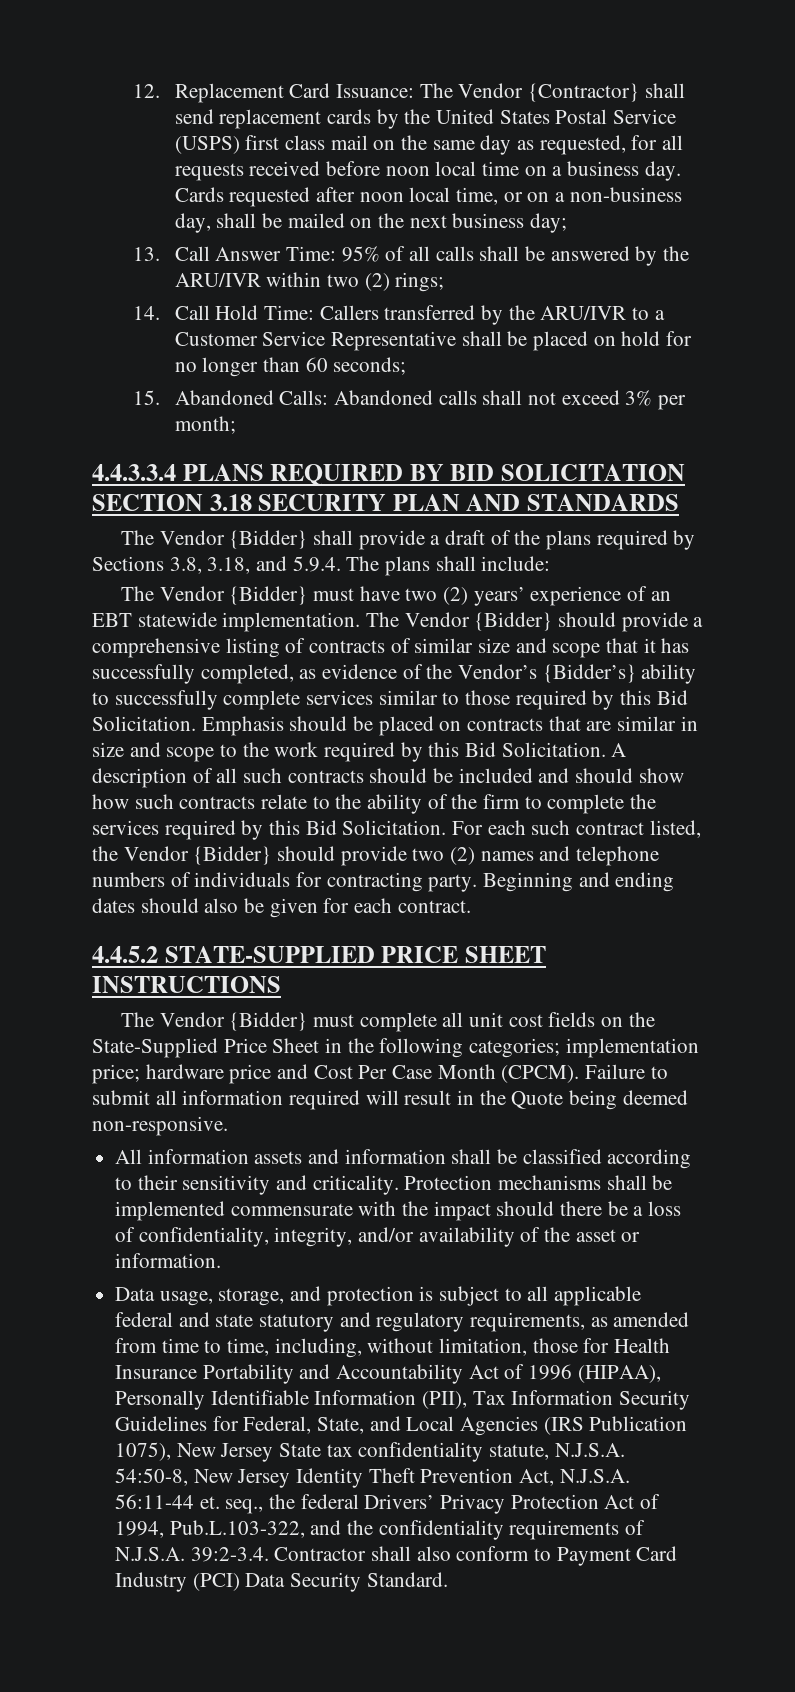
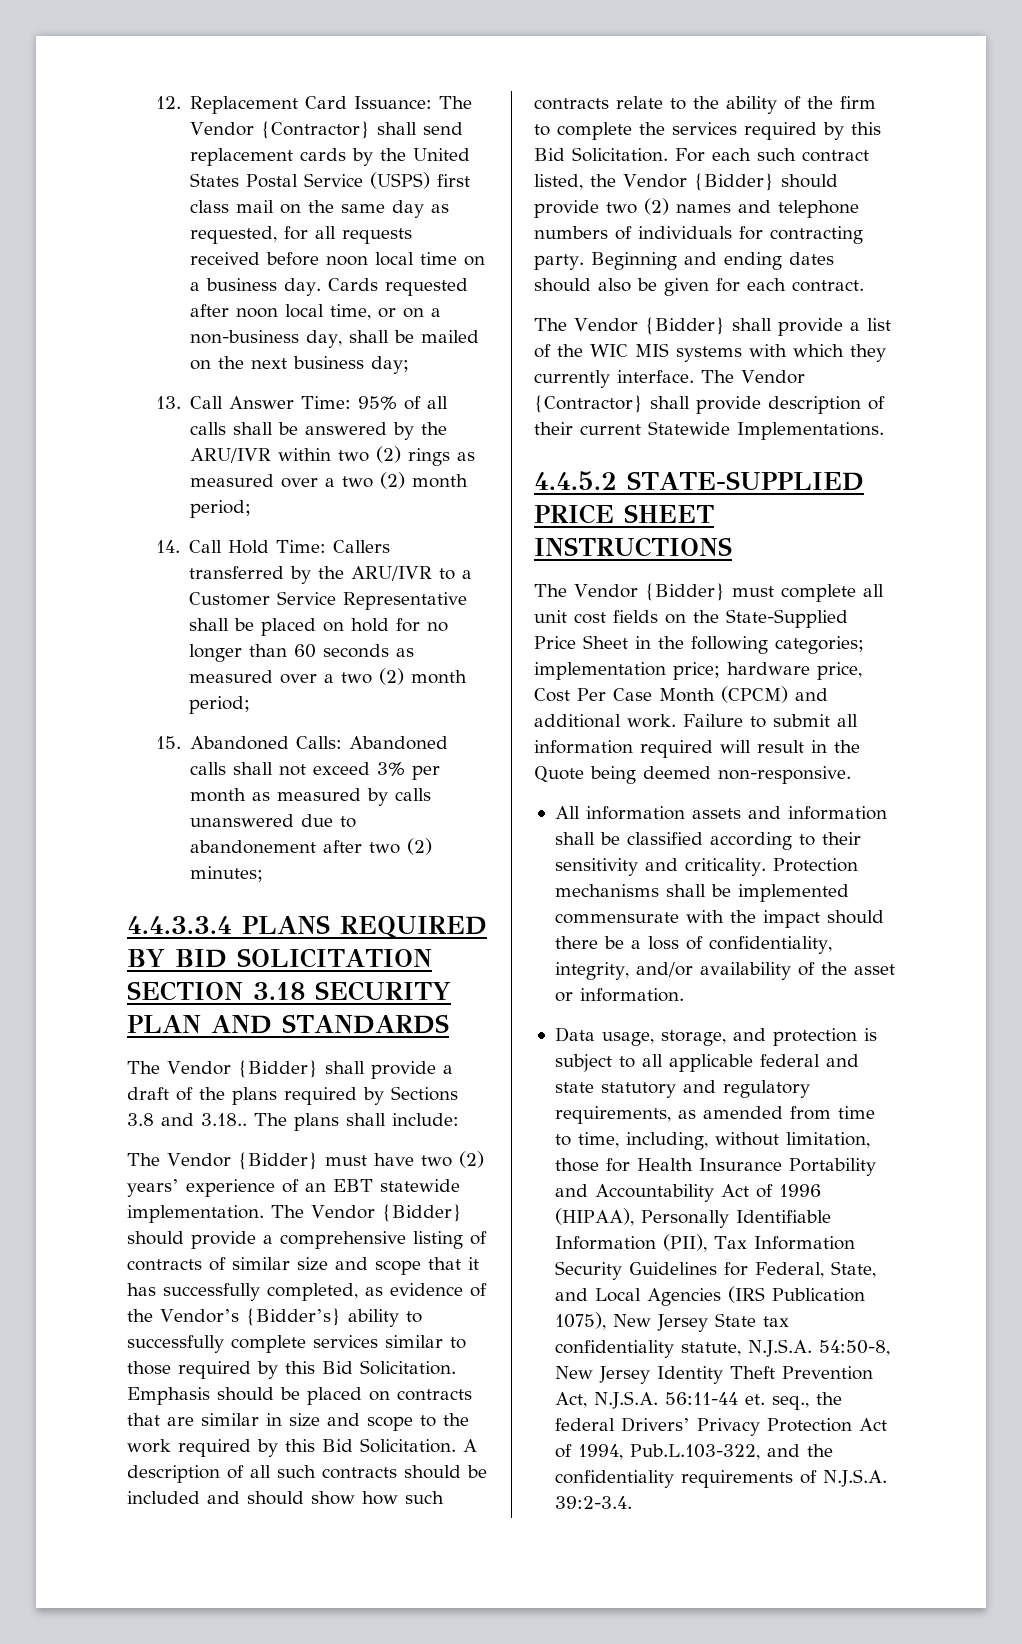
[395,272,445,292] rings; -> [408,448,476,466] [190,472,469,489] [190,500,252,518] rings as measured over a two (2) month period;
[333,357,407,375] seconds; -> [323,644,415,658] [189,668,468,685] [189,696,251,714] seconds as measured over a two (2) month period;
[174,416,236,434] month; -> [190,788,432,806] [190,814,357,828] [190,838,433,855] [190,866,264,882] month as measured by calls unanswered due to abandonement after two (2) minutes;
[169,556,341,574] 3.8, 3.18, and 5.9.4. -> [127,1113,247,1126] 3.8 and 3.18..
(471, 906) none -> [534,317,891,336] [534,343,886,362] [534,370,805,388] [534,395,885,414] [534,421,884,440] // The Vendor {Bidder} shall provide a list of the WIC MIS systems with which they currently interface. The Vendor {Contractor} shall provide description of their current Statewide Implementations.
[229,1064,309,1084] price and -> [817,662,862,680] price,
[501,1065,580,1083] (CPCM). -> [721,686,828,703] [534,714,676,728] (CPCM) and additional work.
[274,1546,678,1566] [115,1572,448,1592] Contractor shall also conform to Payment Card Industry (PCI) Data Security Standard. -> (632, 1502) none

